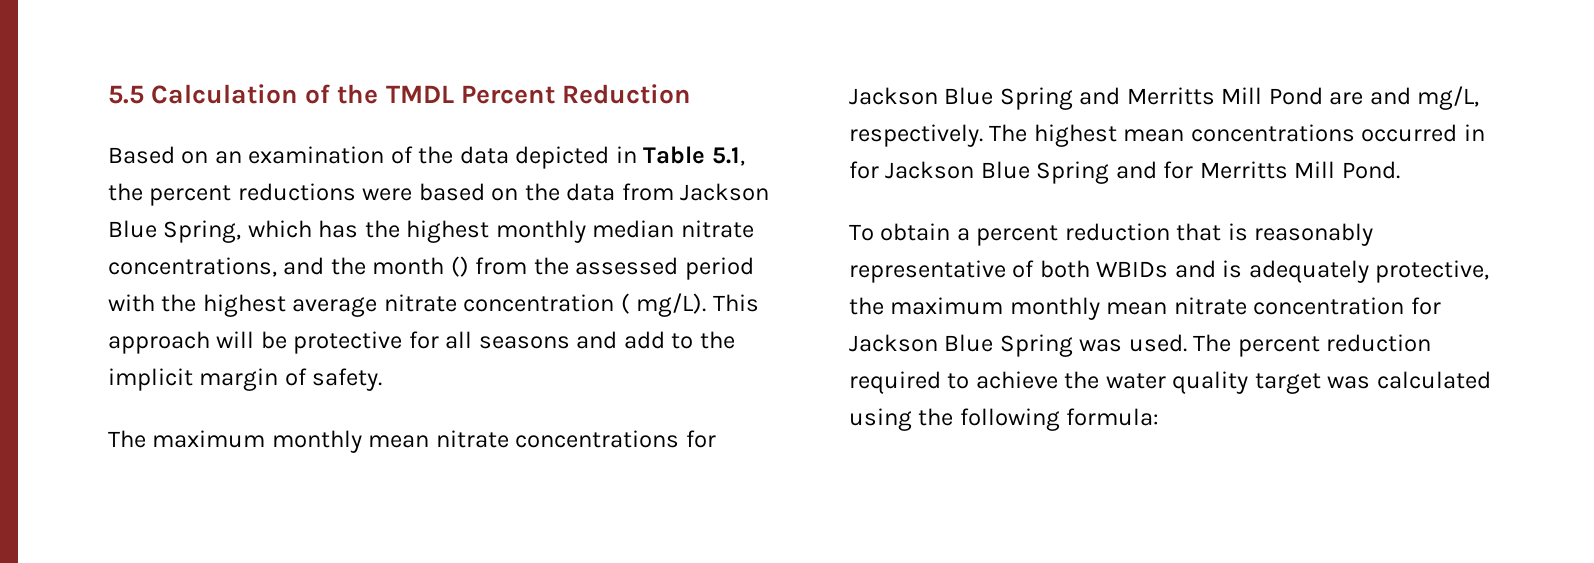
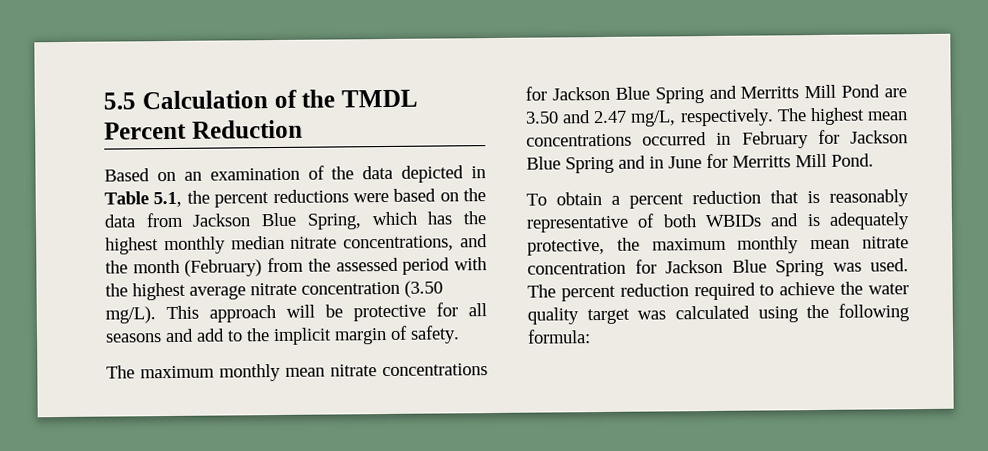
[450,256,469,277] () -> [184,259,263,277] (February)
[620,293,630,314] ( -> [404,280,443,298] (3.50
[1369,87,1411,105] and -> [525,110,628,124] 3.50 and 2.47
[849,161,1157,184] for Jackson Blue Spring and -> [741,129,908,149] [526,155,702,174] February for Jackson Blue Spring and in June

